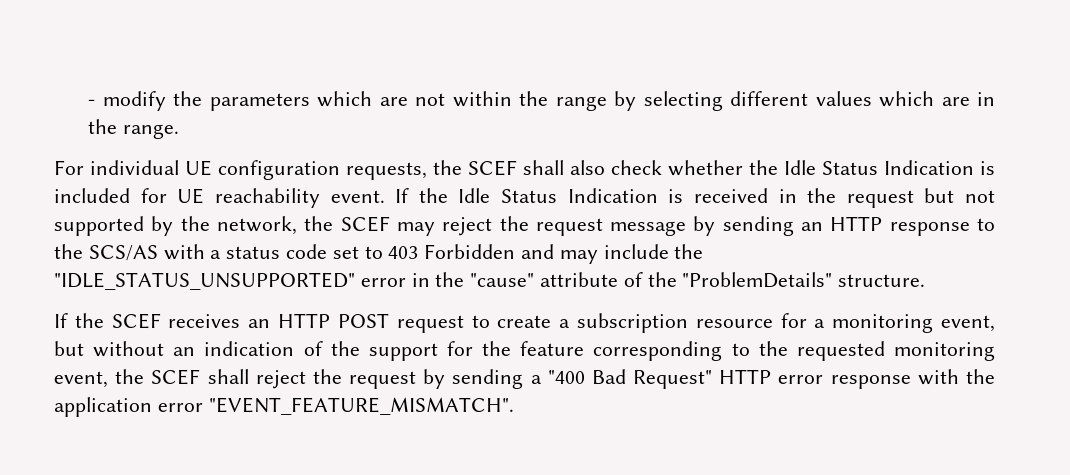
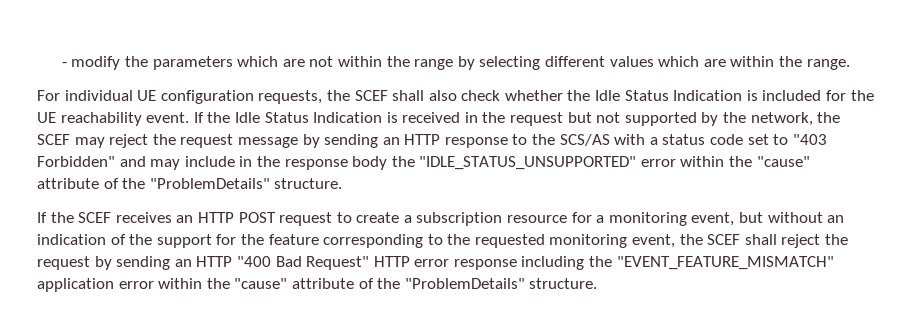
[976,92,995,106] in -> [730,56,775,67] within
(167, 195) none -> [850,90,874,101] the
[388,244,516,259] 403 Forbidden -> [792,134,827,145] [37,156,115,167] "403 Forbidden"
(669, 251) none -> [239,156,388,170] in the response body
[411,273,430,287] in -> [680,156,725,167] within
[530,375,542,384] a -> [174,256,233,267] an HTTP
[917,369,995,385] [54,397,514,417] with the application error "EVENT_FEATURE_MISMATCH". -> [521,256,834,270] [37,278,598,292] including the "EVENT_FEATURE_MISMATCH" application error within the "cause" attribute of the "ProblemDetails" structure.

